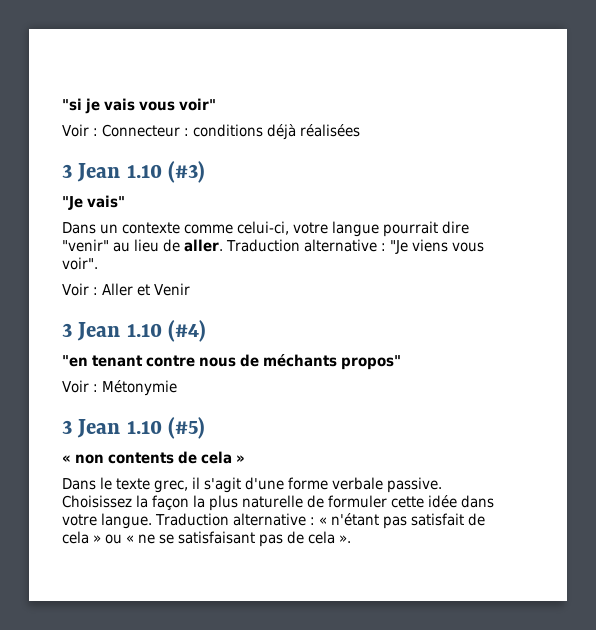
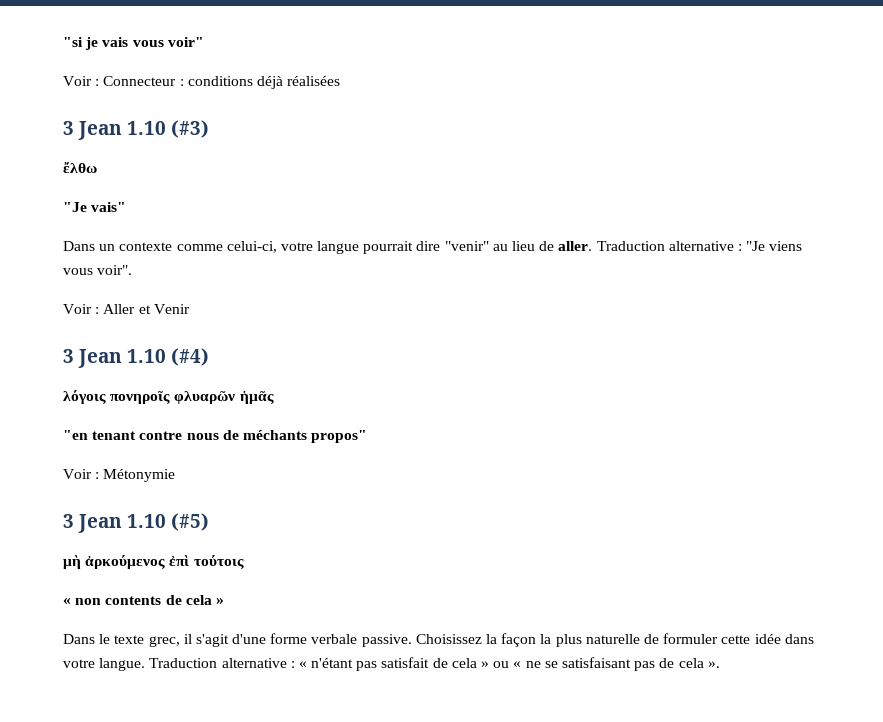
(206, 172) none -> [63,162,97,173] // ἔλθω
(207, 331) none -> [63,390,274,404] // λόγοις πονηροῖς φλυαρῶν ἡμᾶς
(206, 428) none -> [63,555,244,569] // μὴ ἀρκούμενος ἐπὶ τούτοις

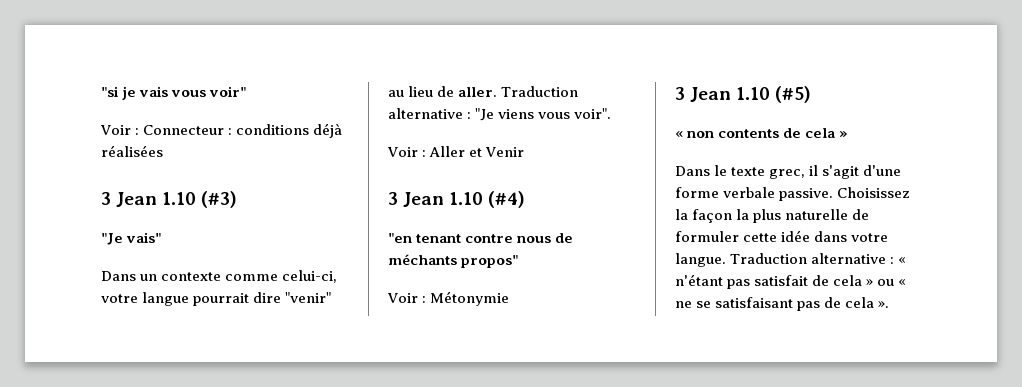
[63,162,97,173] // ἔλθω -> (238, 199) none
[63,390,274,404] // λόγοις πονηροῖς φλυαρῶν ἡμᾶς -> (526, 199) none
[63,555,244,569] // μὴ ἀρκούμενος ἐπὶ τούτοις -> (812, 94) none

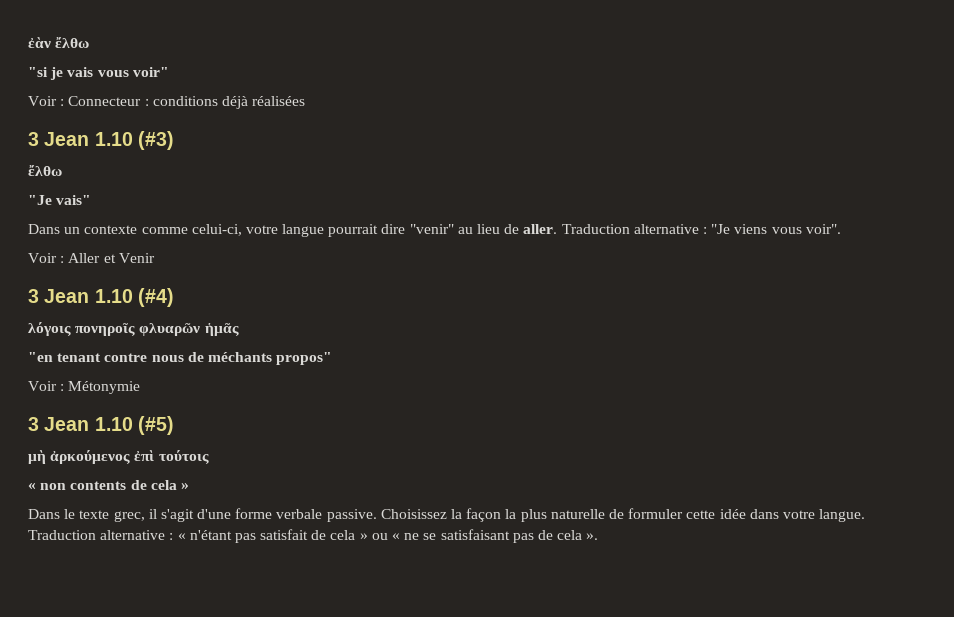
(101, 91) none -> [28,37,90,48] ἐὰν ἔλθω //
(238, 199) none -> [28,165,62,176] // ἔλθω
(526, 199) none -> [28,322,239,336] // λόγοις πονηροῖς φλυαρῶν ἡμᾶς
(812, 94) none -> [28,450,209,464] // μὴ ἀρκούμενος ἐπὶ τούτοις

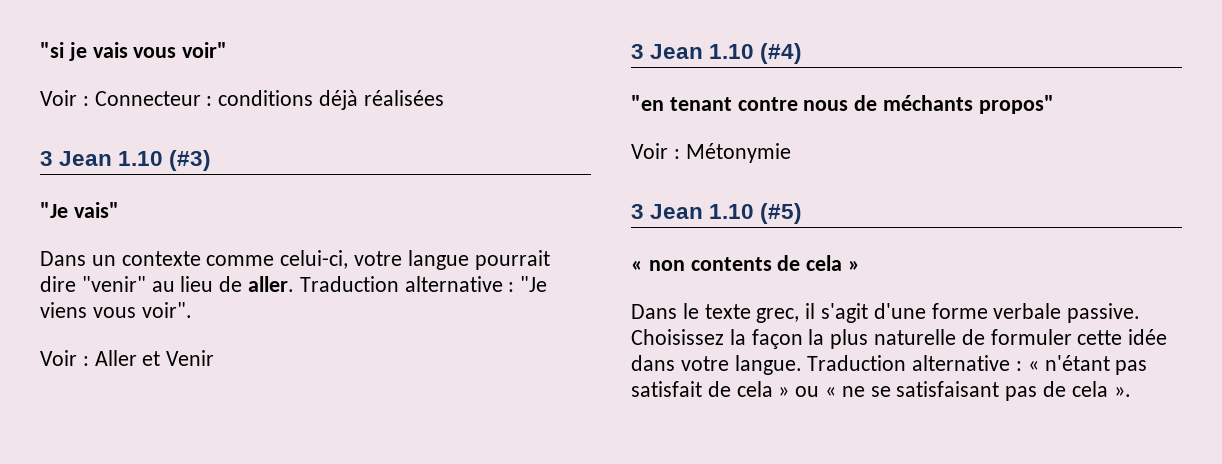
[28,37,90,48] ἐὰν ἔλθω // -> (40, 50) none
[28,165,62,176] // ἔλθω -> (212, 160) none
[28,322,239,336] // λόγοις πονηροῖς φλυαρῶν ἡμᾶς -> (803, 53) none
[28,450,209,464] // μὴ ἀρκούμενος ἐπὶ τούτοις -> (803, 213) none

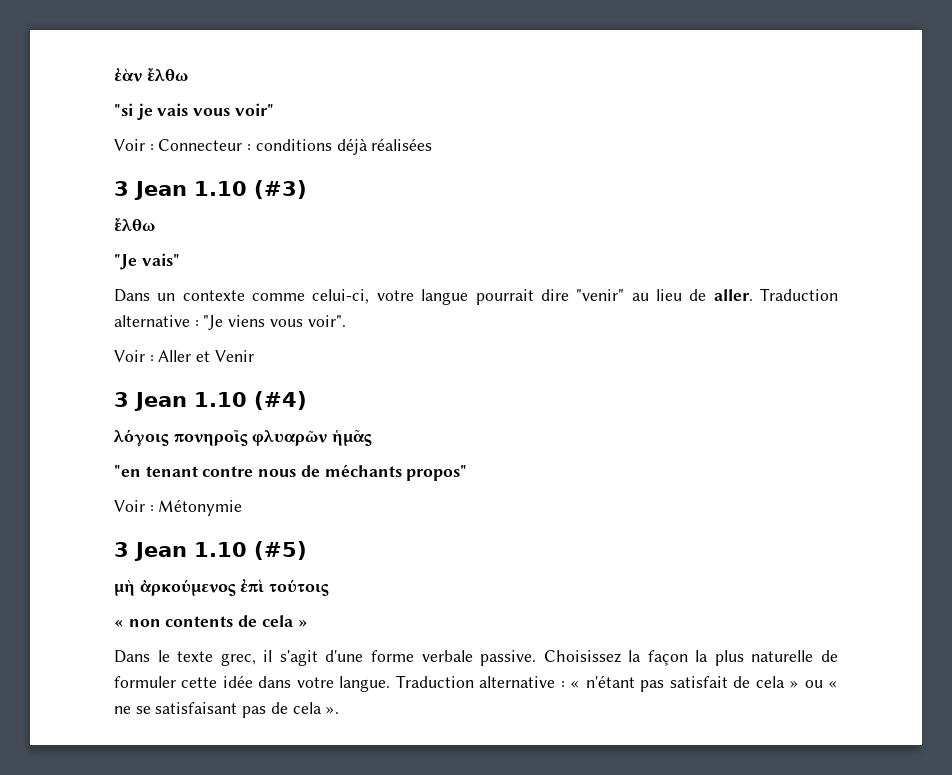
(40, 50) none -> [114,68,188,82] ἐὰν ἔλθω //
(212, 160) none -> [114,218,155,232] // ἔλθω
(803, 53) none -> [113,429,373,446] // λόγοις πονηροῖς φλυαρῶν ἡμᾶς
(803, 213) none -> [114,579,330,596] // μὴ ἀρκούμενος ἐπὶ τούτοις

